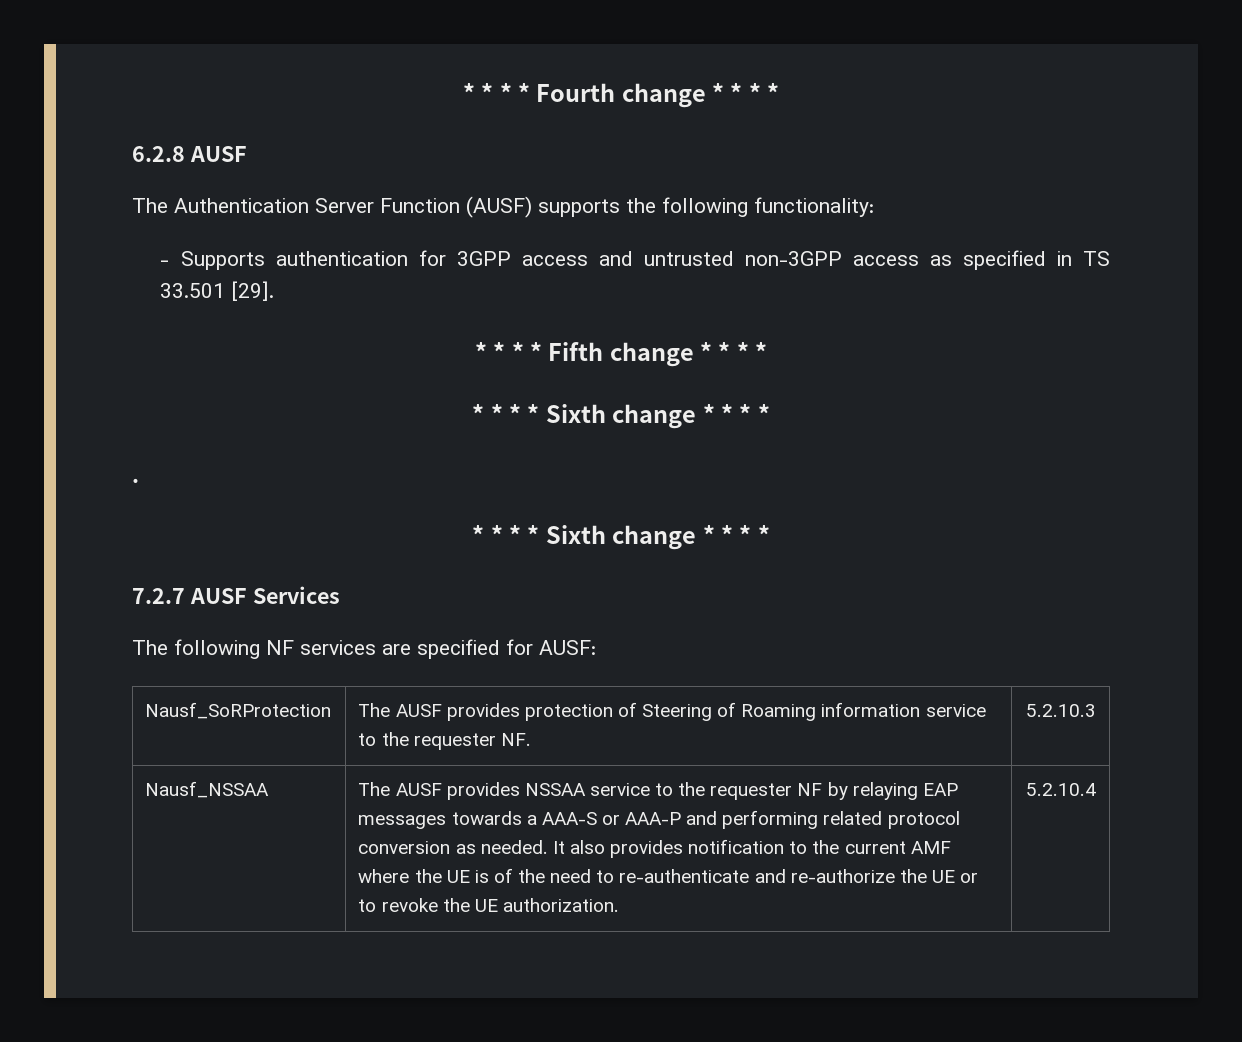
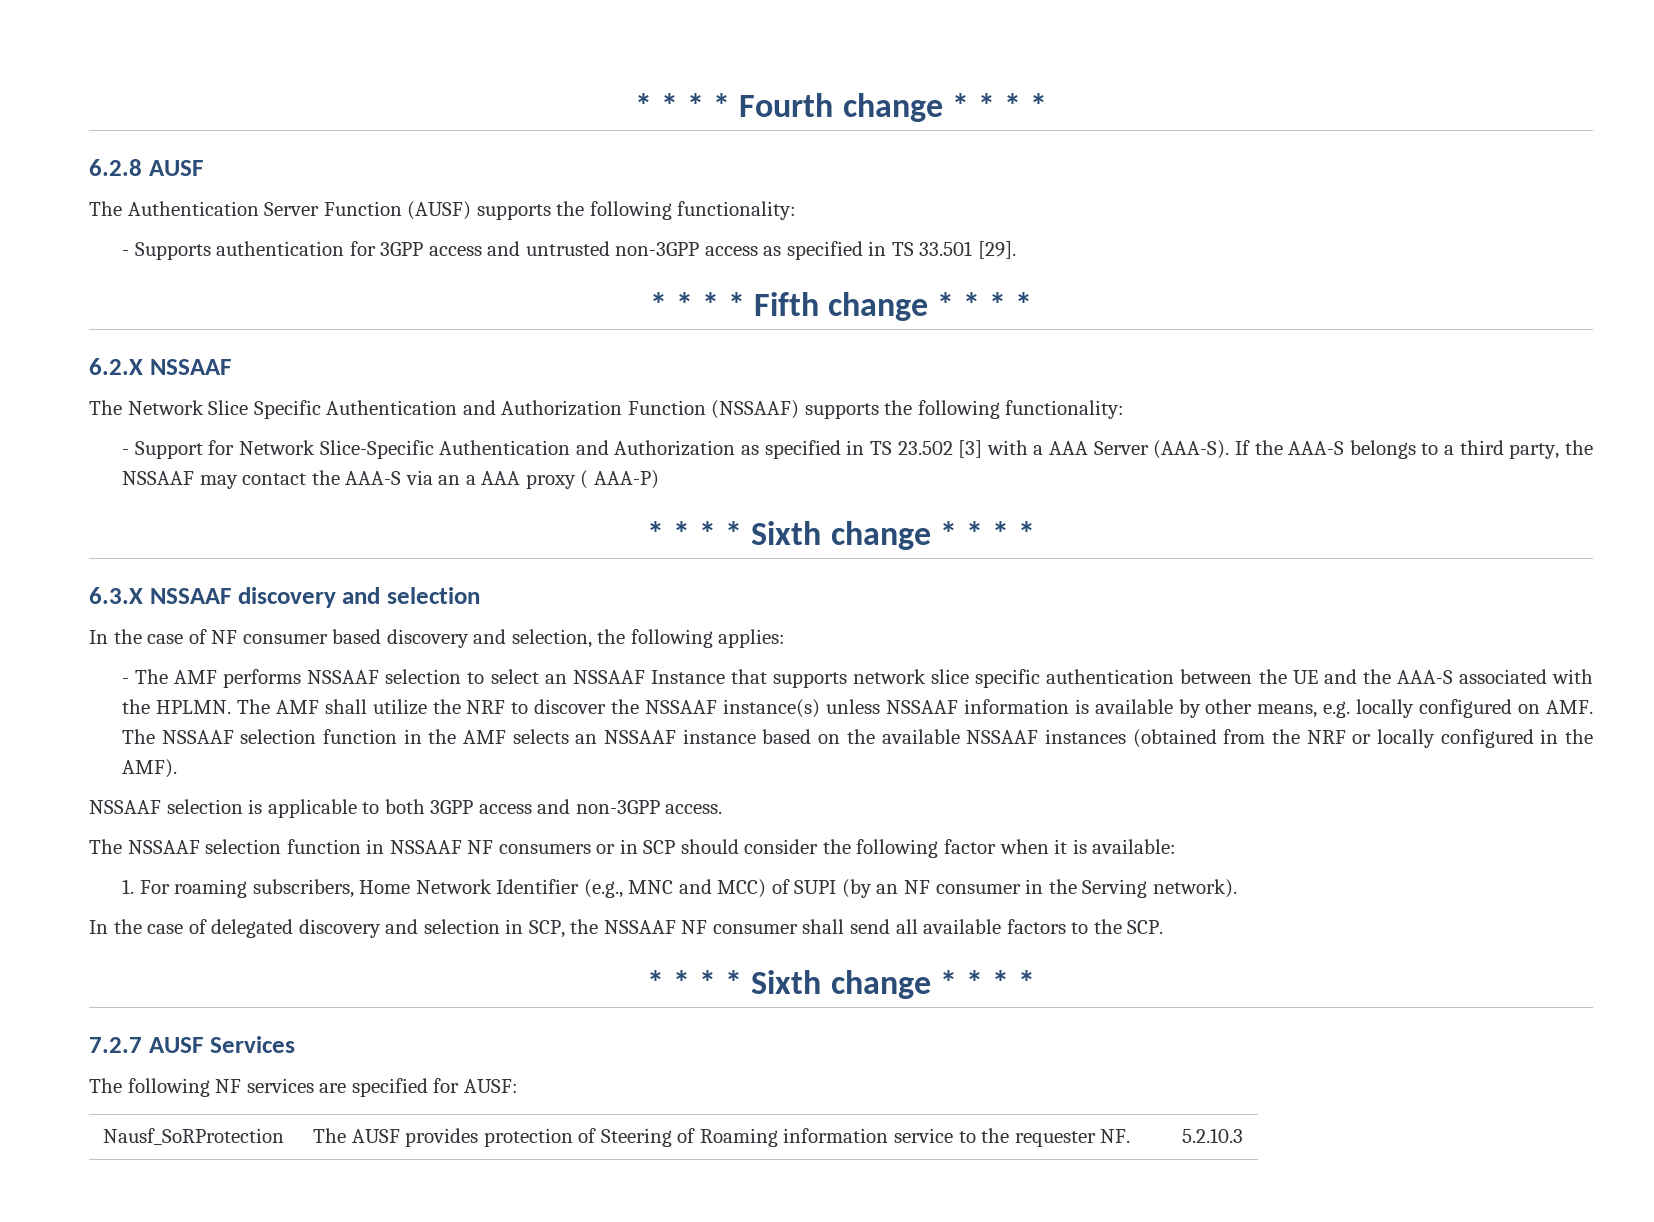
(768, 351) none -> [89,358,231,375] [89,400,1125,419] [121,440,1594,459] [121,470,659,489] // 6.2.X NSSAAF // The Network Slice Specific Authentication and Authorization Function (NSSAAF) supports the following functionality: // - Support for Network Slice-Specific Authentication and Authorization as specified in TS 23.502 [3] with a AAA Server (AAA-S). If the AAA-S belongs to a third party, the NSSAAF may contact the AAA-S via an a AAA proxy ( AAA-P)
[132,478,139,483] . -> [89,587,480,608] [89,629,786,648] [121,669,1593,688] [121,699,1593,718] [121,729,1593,748] [121,759,177,778] [89,799,723,818] [89,839,1177,858] [121,879,1237,898] [89,919,1164,938] 6.3.X NSSAAF discovery and selection // In the case of NF consumer based discovery and selection, the following applies: // - The AMF performs NSSAAF selection to select an NSSAAF Instance that supports network slice specific authentication between the UE and the AAA-S associated with the HPLMN. The AMF shall utilize the NRF to discover the NSSAAF instance(s) unless NSSAAF information is available by other means, e.g. locally configured on AMF. The NSSAAF selection function in the AMF selects an NSSAAF instance based on the available NSSAAF instances (obtained from the NRF or locally configured in the AMF). // NSSAAF selection is applicable to both 3GPP access and non-3GPP access. // The NSSAAF selection function in NSSAAF NF consumers or in SCP should consider the following factor when it is available: // 1. For roaming subscribers, Home Network Identifier (e.g., MNC and MCC) of SUPI (by an NF consumer in the Serving network). // In the case of delegated discovery and selection in SCP, the NSSAAF NF consumer shall send all available factors to the SCP.
[145,781,270,798] [358,782,958,800] [358,810,960,829] [358,839,951,858] [358,868,979,883] [358,898,619,912] [1025,783,1096,796] // Nausf_NSSAA | The AUSF provides NSSAA service to the requester NF by relaying EAP messages towards a AAA-S or AAA-P and performing related protocol conversion as needed. It also provides notification to the current AMF where the UE is of the need to re-authenticate and re-authorize the UE or to revoke the UE authorization. | 5.2.10.4 -> (1243, 1135) none

